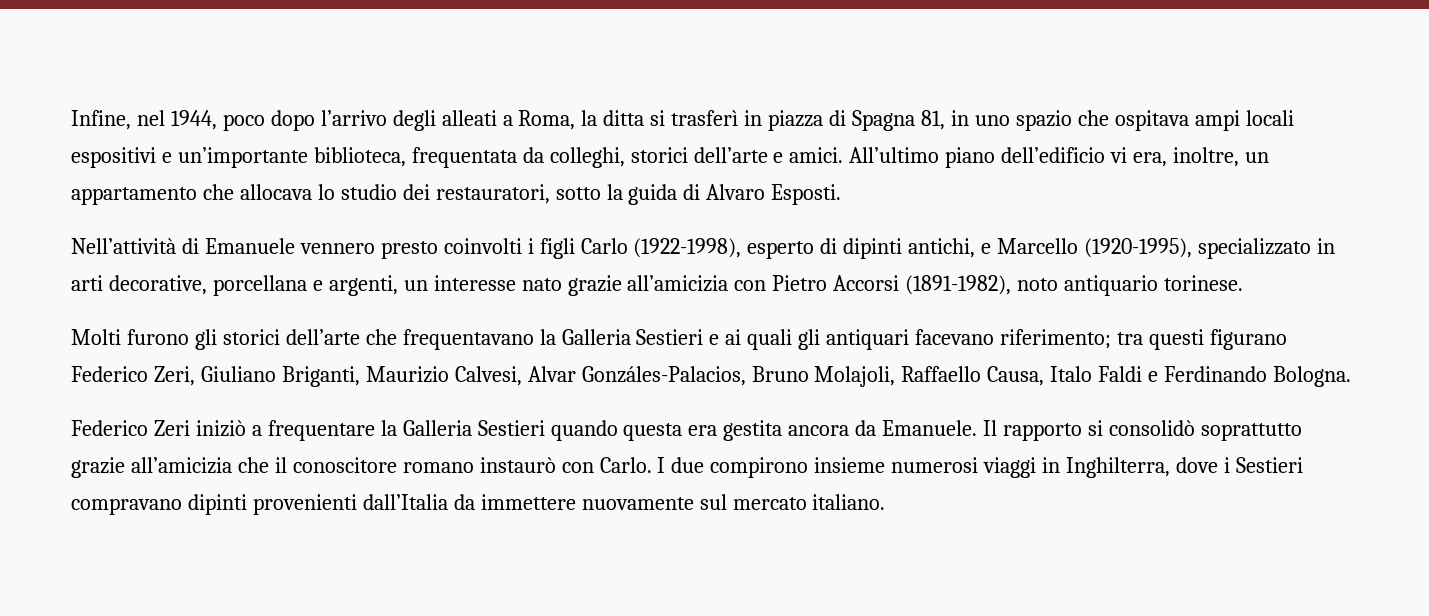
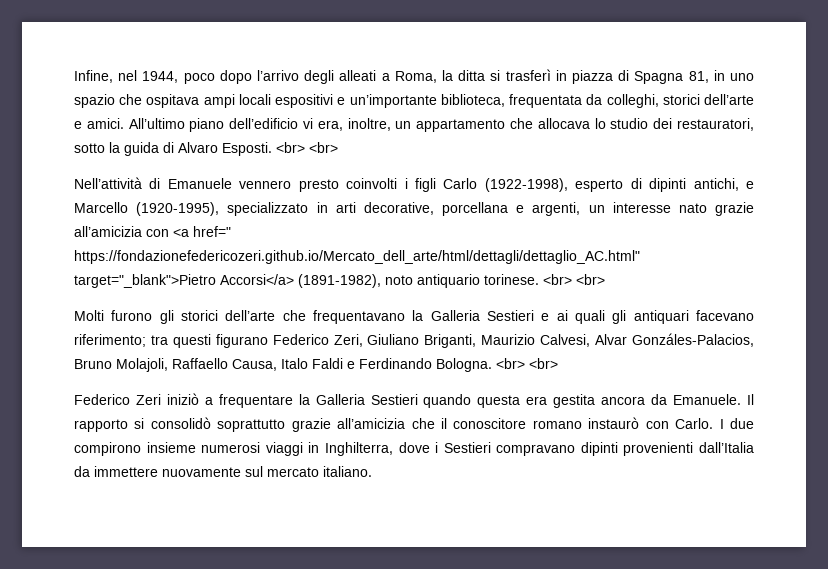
(842, 194) none -> [276,142,338,153] <br> <br>
[772,275,900,291] Pietro Accorsi -> [173,226,231,237] [74,250,640,264] [74,274,294,288] <a href=" https://fondazionefedericozeri.github.io/Mercato_dell_arte/html/dettagli/dettaglio_AC.html" target="_blank">Pietro Accorsi</a>
(1244, 283) none -> [543,274,605,285] <br> <br>
(1352, 376) none -> [496,358,558,369] <br> <br>

